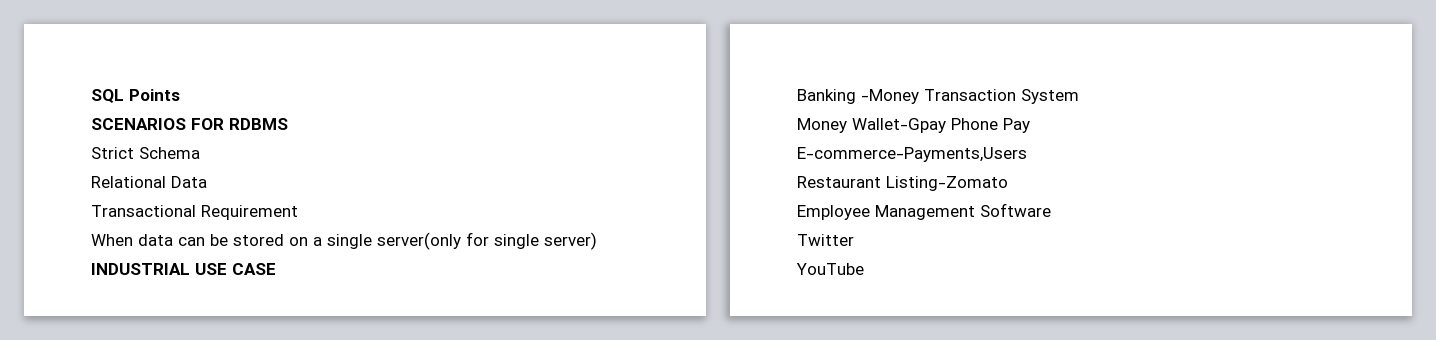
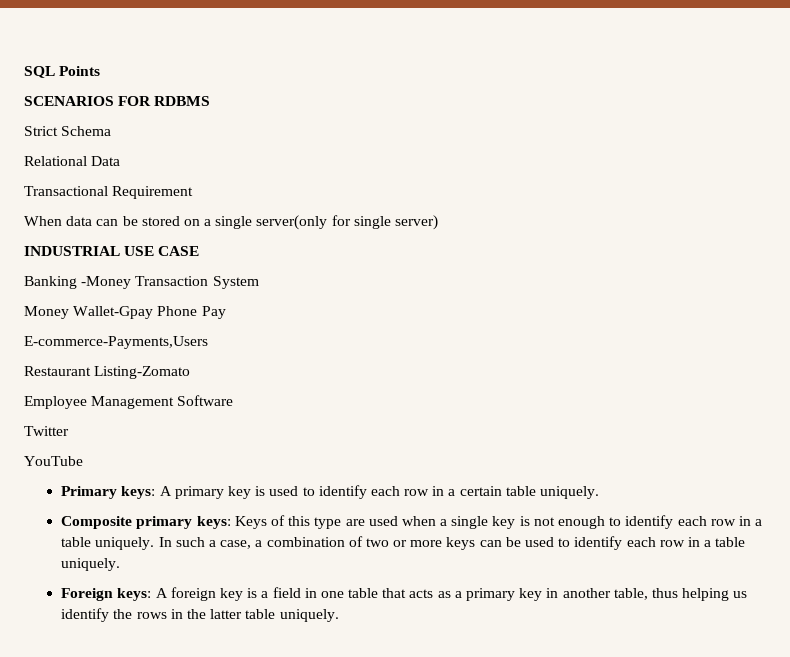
(864, 269) none -> [61,485,600,499] [61,515,763,529] [61,536,746,550] [61,558,121,571] [61,587,748,601] [61,608,339,622] // Primary keys: A primary key is used to identify each row in a certain table uniquely. // Composite primary keys: Keys of this type are used when a single key is not enough to identify each row in a table uniquely. In such a case, a combination of two or more keys can be used to identify each row in a table uniquely. // Foreign keys: A foreign key is a field in one table that acts as a primary key in another table, thus helping us identify the rows in the latter table uniquely.

